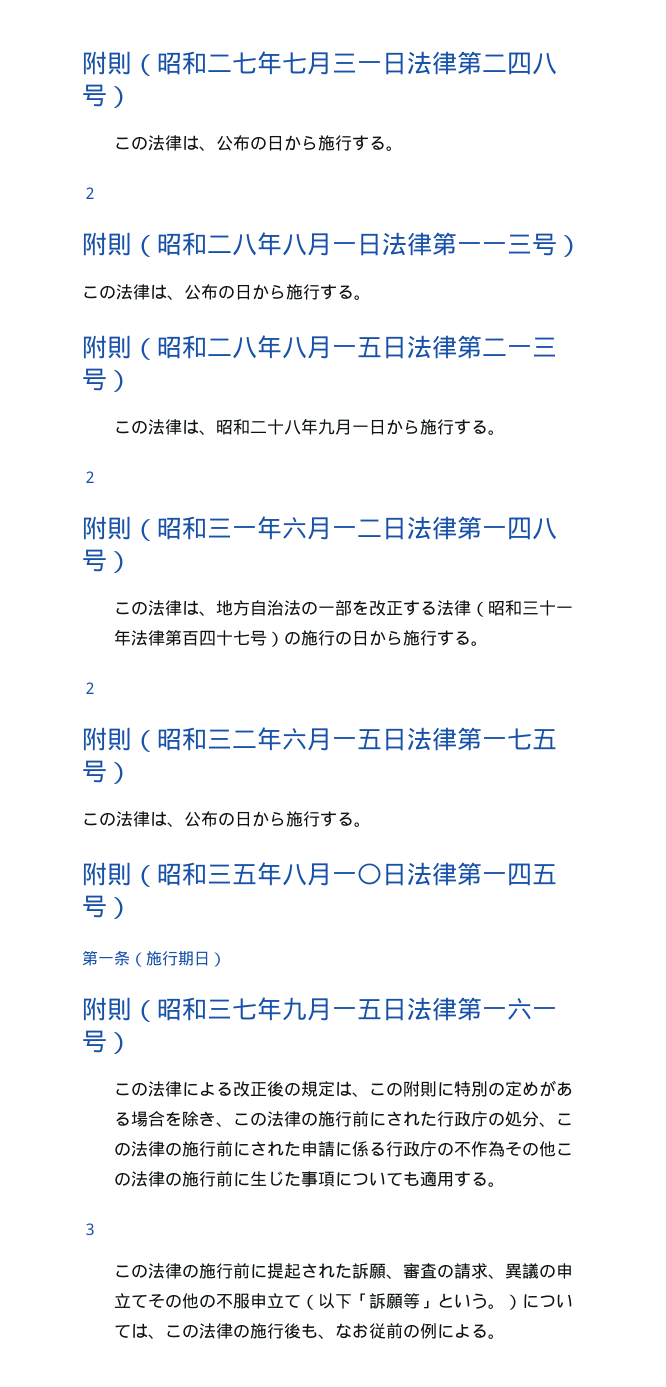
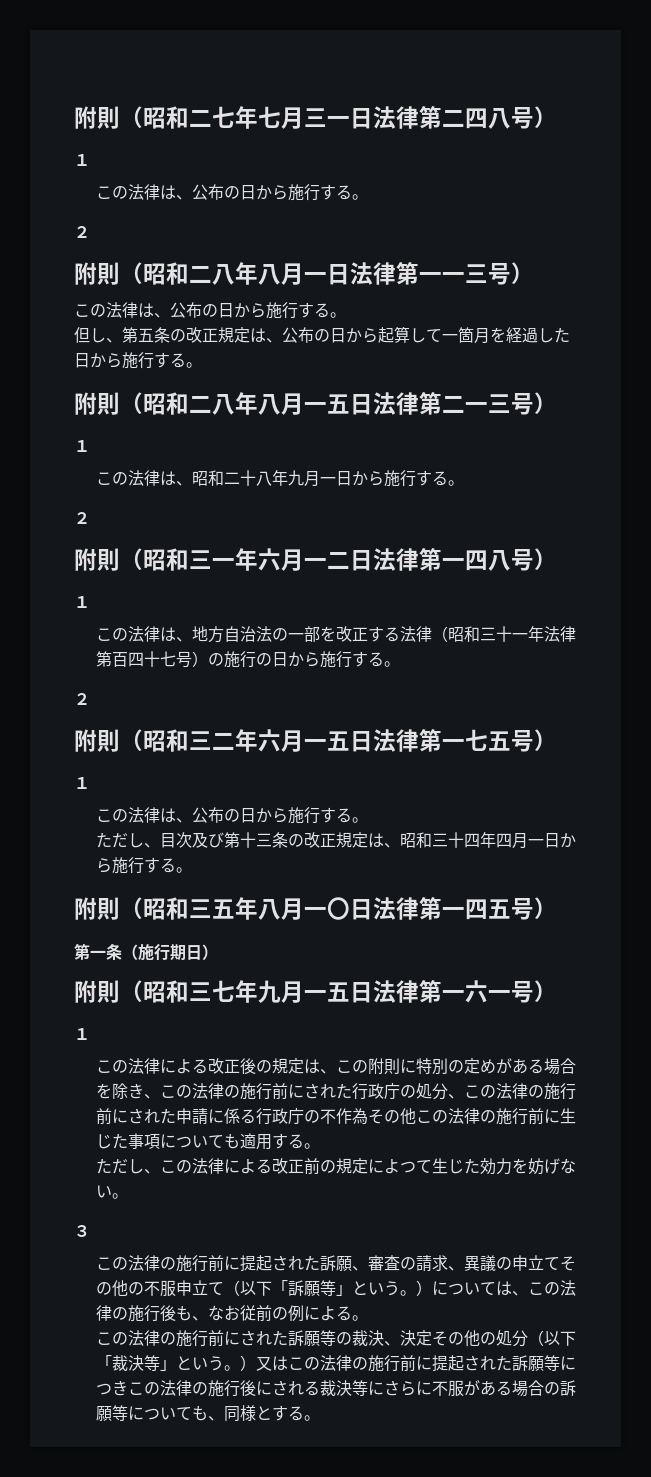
(132, 97) none -> [74,154,90,166] // １
(371, 297) none -> [74,326,570,344] [74,352,202,369] // 但し、第五条の改正規定は、公布の日から起算して一箇月を経過した日から施行する。
(132, 381) none -> [74,440,90,452] // １
(132, 562) none -> [74,596,90,608] // １
[82,811,371,827] // この法律は、公布の日から施行する。 -> [74,777,90,789] [95,807,368,824] [95,832,576,849] [95,857,192,874] // １ // この法律は、公布の日から施行する。 // ただし、目次及び第十三条の改正規定は、昭和三十四年四月一日から施行する。
(132, 1043) none -> [74,1028,90,1040] // １
(506, 1184) none -> [95,1158,576,1175] [95,1185,128,1199] // ただし、この法律による改正前の規定によつて生じた効力を妨げない。
(506, 1336) none -> [95,1330,576,1347] [95,1355,576,1372] [95,1380,576,1397] [95,1405,320,1422] // この法律の施行前にされた訴願等の裁決、決定その他の処分（以下「裁決等」という。）又はこの法律の施行前に提起された訴願等につきこの法律の施行後にされる裁決等にさらに不服がある場合の訴願等についても、同様とする。

